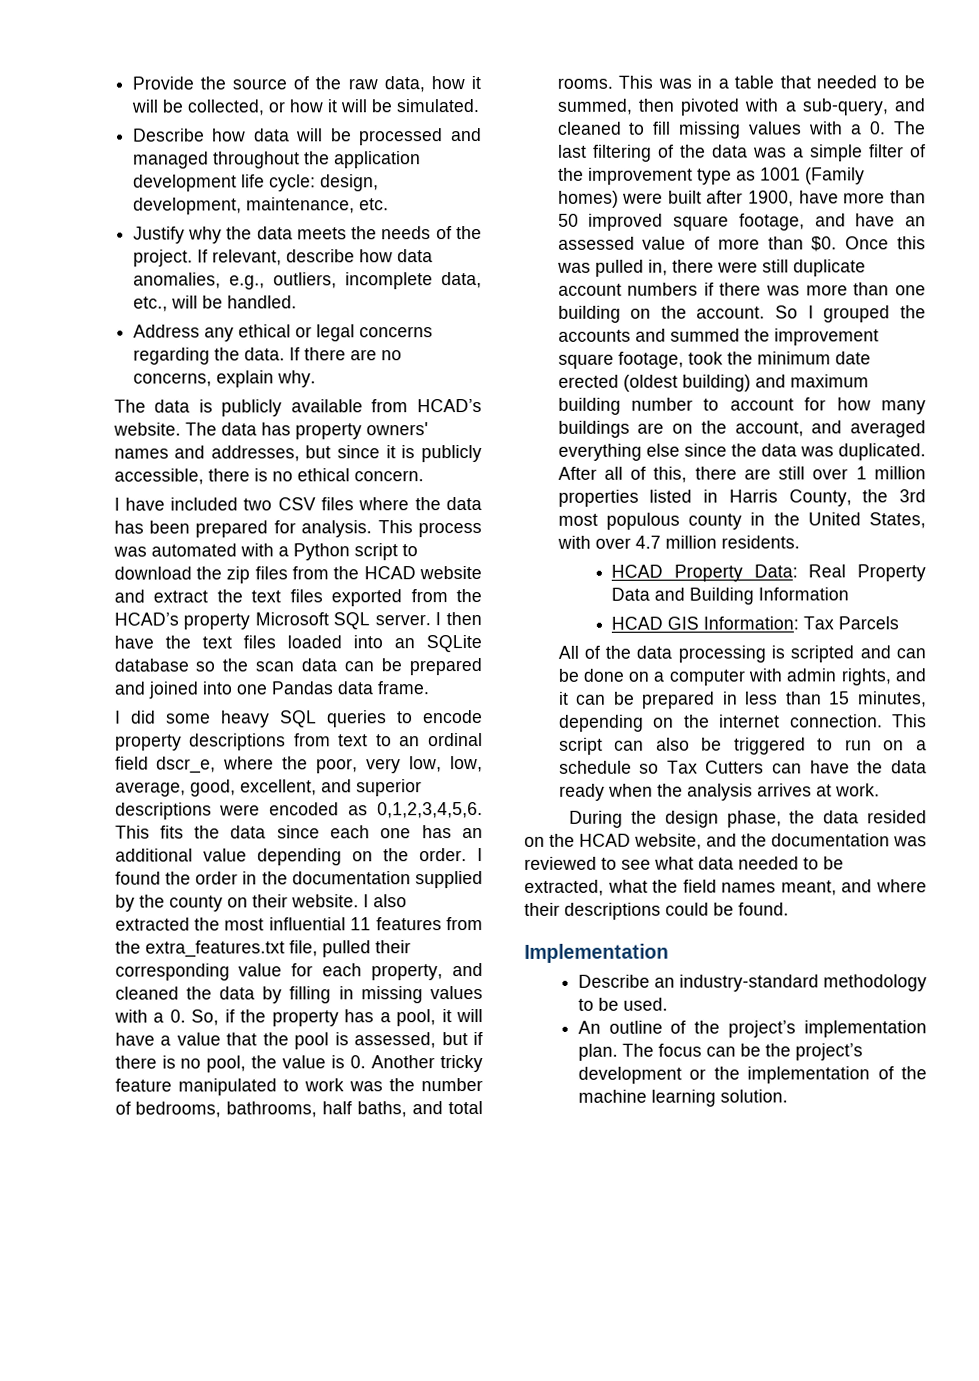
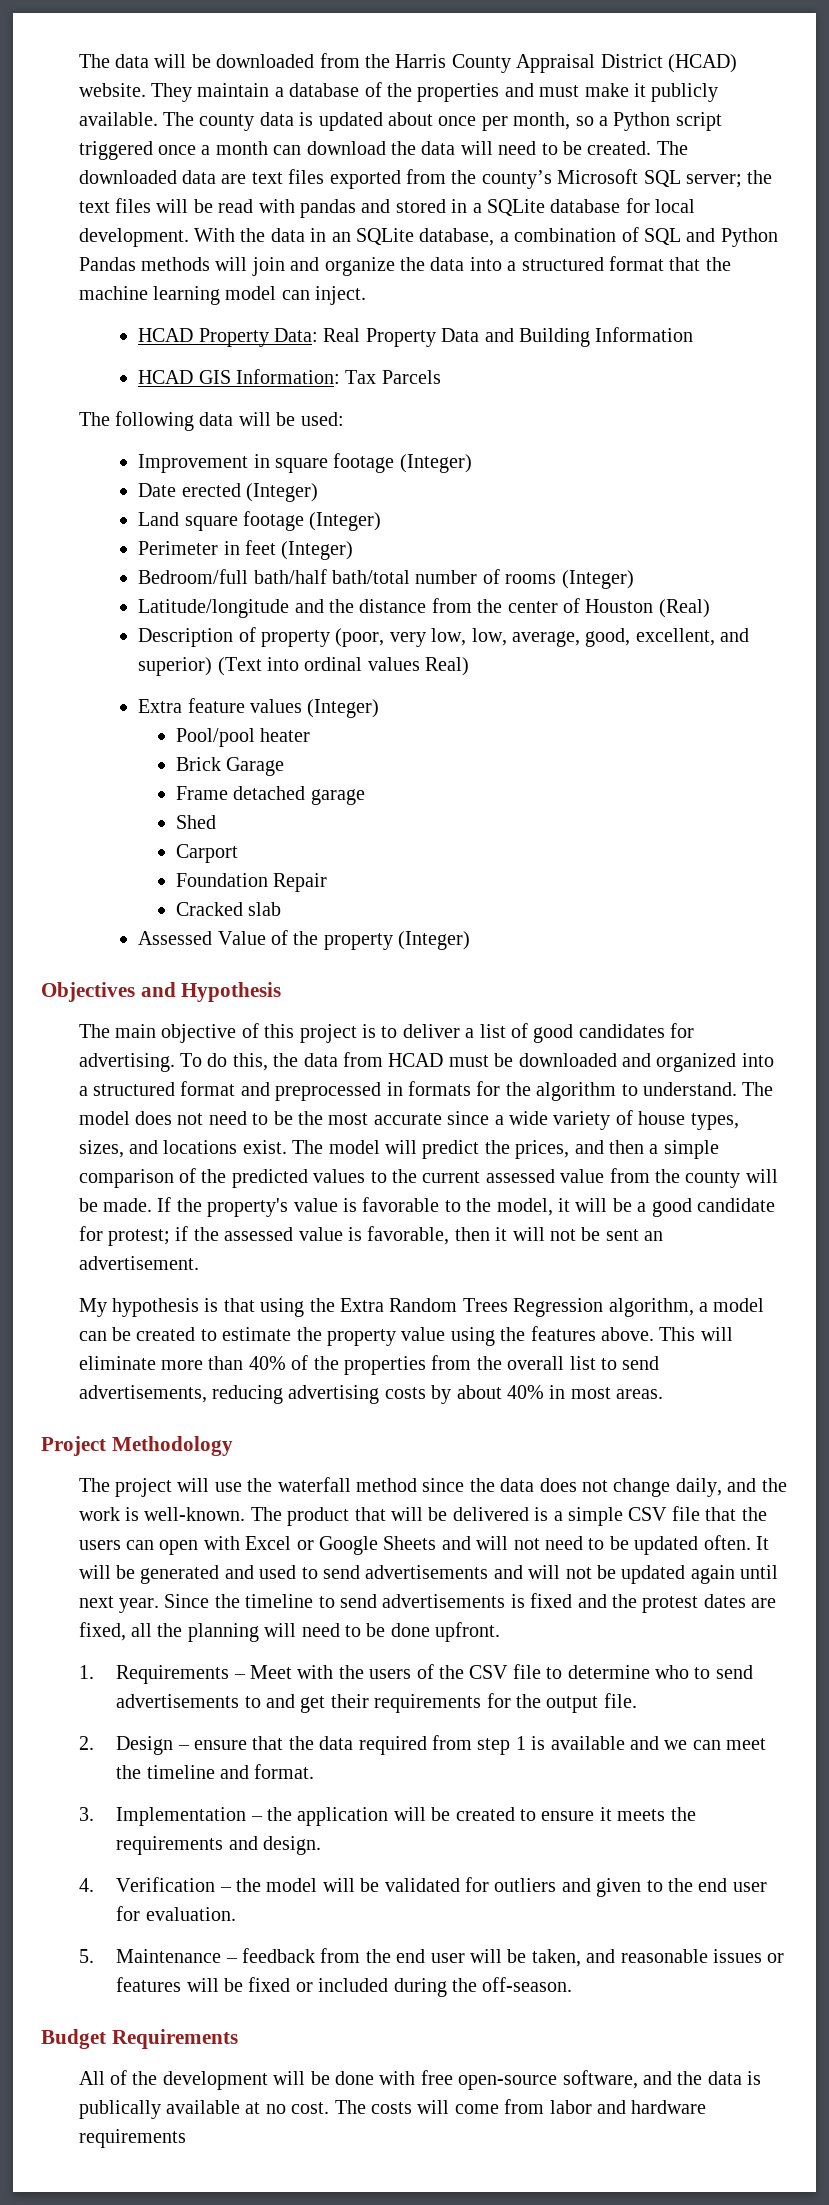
[131,76,482,93] [130,99,479,116] [132,128,482,146] [132,151,421,169] [132,174,379,192] [132,197,389,215] [132,226,483,244] [132,249,433,267] [132,272,483,290] [132,295,297,312] [132,324,433,342] [132,347,402,365] [132,370,316,388] [113,399,483,417] [112,422,428,440] [113,445,482,463] [113,468,424,485] [113,497,483,511] [113,520,482,538] [112,543,418,561] [113,566,483,584] [113,589,243,603] Provide the source of the raw data, how it will be collected, or how it will be simulated. // Describe how data will be processed and managed throughout the application development life cycle: design, development, maintenance, etc. // Justify why the data meets the needs of the project. If relevant, describe how data anomalies, e.g., outliers, incomplete data, etc., will be handled. // Address any ethical or legal concerns regarding the data. If there are no concerns, explain why. // The data is publicly available from HCAD’s website. The data has property owners' names and addresses, but since it is publicly accessible, there is no ethical concern. // I have included two CSV files where the data has been prepared for analysis. This process was automated with a Python script to download the zip files from the HCAD website and extract the -> [78,53,738,73] [78,82,719,102] [78,112,722,131] [78,141,688,160] [78,170,247,184] The data will be downloaded from the Harris County Appraisal District (HCAD) website. They maintain a database of the properties and must make it publicly available. The county data is updated about once per month, so a Python script triggered once a month can download the data will need to be created. The downloaded data are
[113,612,483,630] [113,635,482,653] [113,658,483,676] [113,681,430,699] [114,710,483,728] [114,733,484,751] [114,756,484,774] [114,779,422,797] [114,802,484,820] [114,825,484,839] [114,848,484,866] [114,871,483,889] [114,894,407,912] [114,917,483,931] [114,940,411,958] [114,963,484,981] [114,986,483,1004] [113,1009,483,1027] [114,1032,484,1050] [114,1055,484,1073] [114,1078,484,1096] [114,1101,483,1118] [556,75,925,89] [556,98,925,116] [557,121,927,139] [557,144,926,162] [557,167,865,185] [557,190,926,208] [557,213,926,231] [557,236,926,252] [556,259,866,277] [557,282,926,296] [557,305,926,323] [557,328,879,346] [557,351,871,369] [557,374,869,392] [557,397,926,415] [557,420,926,438] [557,443,926,461] [557,466,926,483] [557,489,926,507] [557,512,926,530] [556,535,800,549] HCAD’s property Microsoft SQL server. I then have the text files loaded into an SQLite database so the scan data can be prepared and joined into one Pandas data frame. // I did some heavy SQL queries to encode property descriptions from text to an ordinal field dscr_e, where the poor, very low, low, average, good, excellent, and superior descriptions were encoded as 0,1,2,3,4,5,6. This fits the data since each one has an additional value depending on the order. I found the order in the documentation supplied by the county on their website. I also extracted the most influential 11 features from the extra_features.txt file, pulled their corresponding value for each property, and cleaned the data by filling in missing values with a 0. So, if the property has a pool, it will have a value that the pool is assessed, but if there is no pool, the value is 0. Another tricky feature manipulated to work was the number of bedrooms, bathrooms, half baths, and total rooms. This was in a table that needed to be summed, then pivoted with a sub-query, and cleaned to fill missing values with a 0. The last filtering of the data was a simple filter of the improvement type as 1001 (Family homes) were built after 1900, have more than 50 improved square footage, and have an assessed value of more than $0. Once this was pulled in, there were still duplicate account numbers if there was more than one building on the account. So I grouped the accounts and summed the improvement square footage, took the minimum date erected (oldest building) and maximum building number to account for how many buildings are on the account, and averaged everything else since the data was duplicated. After all of this, there are still over 1 million properties listed in Harris County, the 3rd most populous county in the United States, with over 4.7 million residents. -> [481,169,773,189] [78,198,696,218] [78,227,778,247] [78,256,731,276] [78,286,367,305] county’s Microsoft SQL server; the text files will be read with pandas and stored in a SQLite database for local development. With the data in an SQLite database, a combination of SQL and Python Pandas methods will join and organize the data into a structured format that the machine learning model can inject.
[557,645,926,663] [557,668,926,686] [558,691,927,709] [558,714,927,732] [558,737,928,755] [558,760,927,774] [558,783,880,801] [569,810,927,828] [524,833,927,850] [524,856,844,870] [524,879,927,896] [524,902,789,920] [524,943,669,963] [577,974,927,992] [577,997,668,1011] [577,1020,927,1038] [577,1043,863,1061] [577,1066,927,1084] [577,1089,788,1107] All of the data processing is scripted and can be done on a computer with admin rights, and it can be prepared in less than 15 minutes, depending on the internet connection. This script can also be triggered to run on a schedule so Tax Cutters can have the data ready when the analysis arrives at work. // During the design phase, the data resided on the HCAD website, and the documentation was reviewed to see what data needed to be extracted, what the field names meant, and where their descriptions could be found. // Implementation // Describe an industry-standard methodology to be used. // An outline of the project’s implementation plan. The focus can be the project’s development or the implementation of the machine learning solution. -> [78,411,344,431] [138,453,472,473] [138,483,319,502] [138,511,382,531] [138,540,354,560] [138,569,634,589] [138,598,710,618] [138,627,750,647] [138,657,470,676] [138,698,380,718] [175,728,311,747] [175,757,285,776] [175,786,365,805] [175,815,216,829] [175,844,238,863] [175,873,328,892] [175,902,282,916] [138,930,471,950] [41,982,282,1002] [78,1023,695,1043] [78,1052,774,1072] [78,1081,774,1101] [78,1110,739,1130] [78,1140,719,1159] [78,1168,778,1188] [78,1197,776,1217] [78,1226,664,1246] [78,1256,199,1270] [78,1298,765,1317] [78,1326,733,1346] [78,1355,660,1375] [78,1385,664,1404] [41,1436,233,1456] [78,1477,787,1497] [78,1506,767,1526] [78,1535,770,1555] [78,1565,779,1584] [78,1593,777,1613] [78,1622,501,1642] [78,1664,753,1684] [116,1693,637,1713] [78,1735,767,1755] [116,1764,315,1779] [78,1807,696,1826] [116,1836,322,1855] [78,1877,767,1897] [116,1906,236,1921] [78,1948,785,1967] [116,1977,573,1997] [41,2029,238,2049] [78,2070,762,2090] [78,2099,707,2119] [78,2129,186,2148] The following data will be used: // Improvement in square footage (Integer) // Date erected (Integer) // Land square footage (Integer) // Perimeter in feet (Integer) // Bedroom/full bath/half bath/total number of rooms (Integer) // Latitude/longitude and the distance from the center of Houston (Real) // Description of property (poor, very low, low, average, good, excellent, and superior) (Text into ordinal values Real) // Extra feature values (Integer) // Pool/pool heater // Brick Garage // Frame detached garage // Shed // Carport // Foundation Repair // Cracked slab // Assessed Value of the property (Integer) // Objectives and Hypothesis // The main objective of this project is to deliver a list of good candidates for advertising. To do this, the data from HCAD must be downloaded and organized into a structured format and preprocessed in formats for the algorithm to understand. The model does not need to be the most accurate since a wide variety of house types, sizes, and locations exist. The model will predict the prices, and then a simple comparison of the predicted values to the current assessed value from the county will be made. If the property's value is favorable to the model, it will be a good candidate for protest; if the assessed value is favorable, then it will not be sent an advertisement. // My hypothesis is that using the Extra Random Trees Regression algorithm, a model can be created to estimate the property value using the features above. This will eliminate more than 40% of the properties from the overall list to send advertisements, reducing advertising costs by about 40% in most areas. // Project Methodology // The project will use the waterfall method since the data does not change daily, and the work is well-known. The product that will be delivered is a simple CSV file that the users can open with Excel or Google Sheets and will not need to be updated often. It will be generated and used to send advertisements and will not be updated again until next year. Since the timeline to send advertisements is fixed and the protest dates are fixed, all the planning will need to be done upfront. // 1. Requirements – Meet with the users of the CSV file to determine who to send advertisements to and get their requirements for the output file. // 2. Design – ensure that the data required from step 1 is available and we can meet the timeline and format. // 3. Implementation – the application will be created to ensure it meets the requirements and design. // 4. Verification – the model will be validated for outliers and given to the end user for evaluation. // 5. Maintenance – feedback from the end user will be taken, and reasonable issues or features will be fixed or included during the off-season. // Budget Requirements // All of the development will be done with free open-source software, and the data is publically available at no cost. The costs will come from labor and hardware requirements

